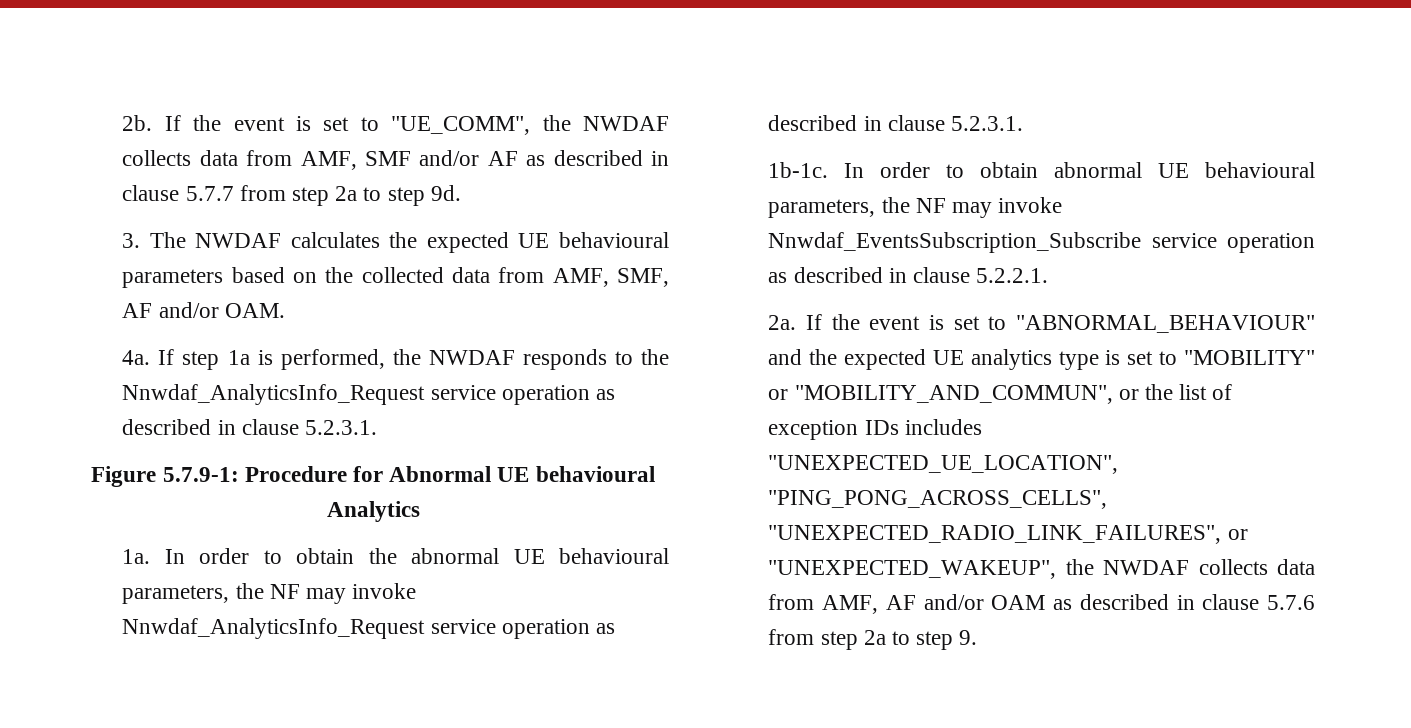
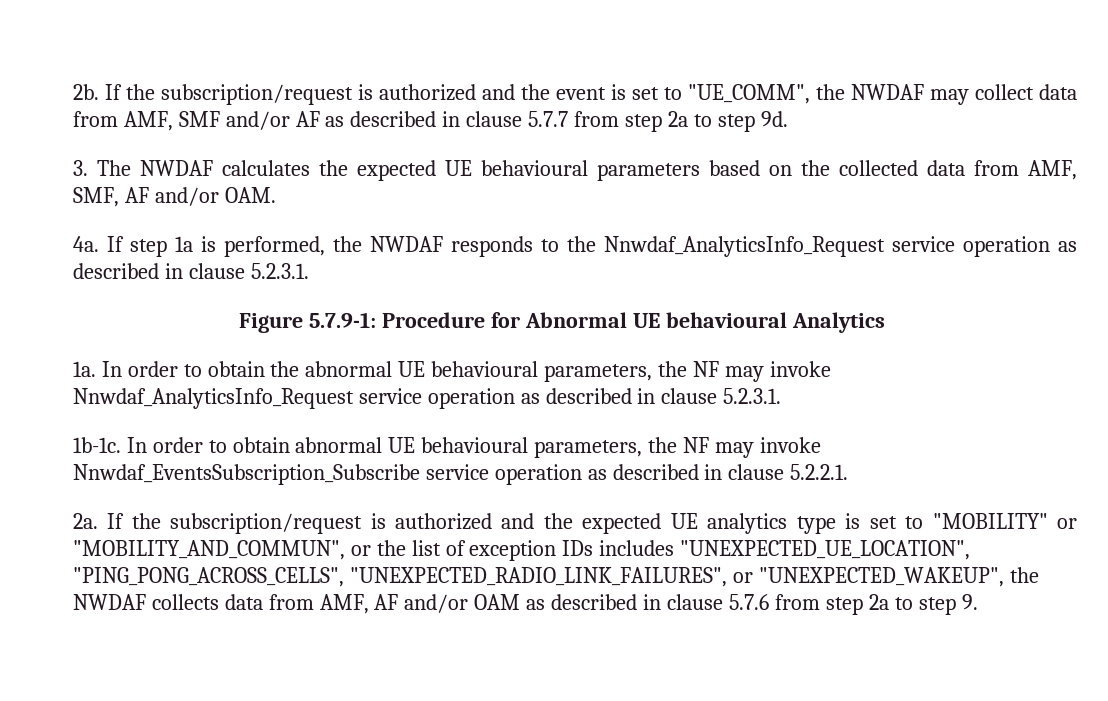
(222, 123) none -> [160,84,550,105] subscription/request is authorized and the
[122,150,192,166] collects -> [929,84,1034,105] may collect
[869,315,1315,333] event is set to "ABNORMAL_BEHAVIOUR" -> [170,513,493,534] subscription/request is authorized

